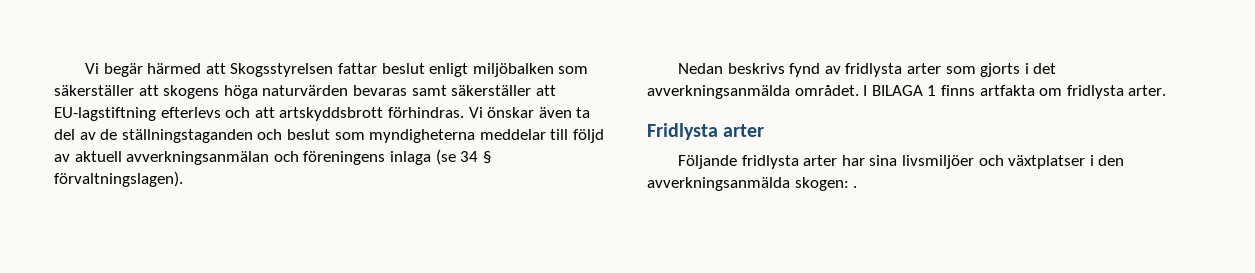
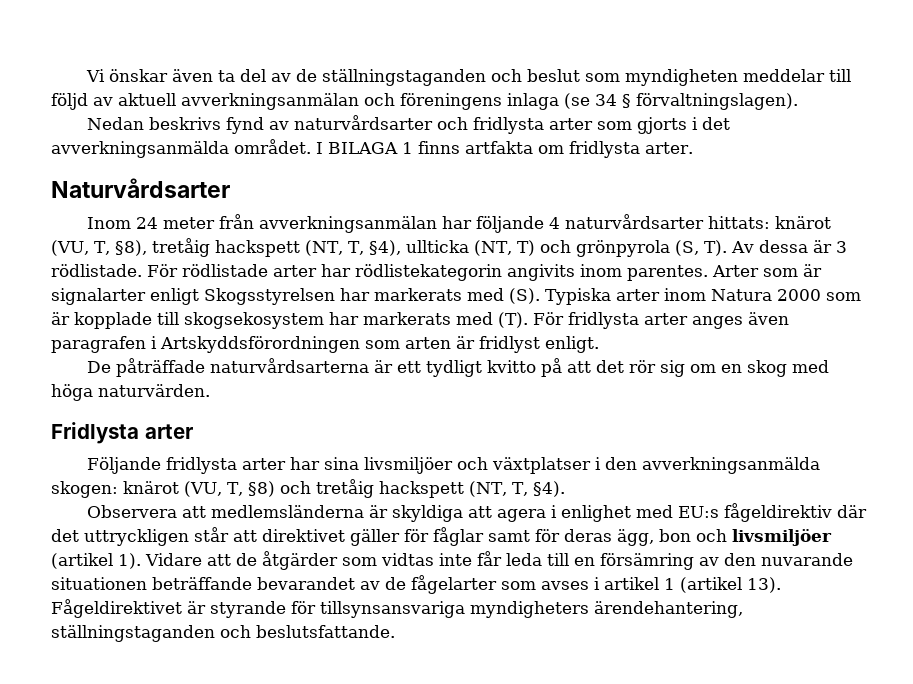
[84,63,589,77] [54,85,556,99] [54,107,483,121] Vi begär härmed att Skogsstyrelsen fattar beslut enligt miljöbalken som säkerställer att skogens höga naturvärden bevaras samt säkerställer att EU-lagstiftning efterlevs och att artskyddsbrott förhindras. Vi -> [85,69,105,82] Vi
[369,129,476,143] myndigheterna -> [624,69,738,86] myndigheten
(841, 70) none -> [293,115,468,130] naturvårdsarter och
(1167, 90) none -> [51,178,230,198] [86,214,831,233] [51,238,847,257] [51,264,822,281] [51,288,861,305] [51,312,789,329] [51,336,599,353] [86,358,829,377] [51,384,210,401] // Naturvårdsarter // Inom 24 meter från avverkningsanmälan har följande 4 naturvårdsarter hittats: knärot (VU, T, §8), tretåig hackspett (NT, T, §4), ullticka (NT, T) och grönpyrola (S, T). Av dessa är 3 rödlistade. För rödlistade arter har rödlistekategorin angivits inom parentes. Arter som är signalarter enligt Skogsstyrelsen har markerats med (S). Typiska arter inom Natura 2000 som är kopplade till skogsekosystem har markerats med (T). För fridlysta arter anges även paragrafen i Artskyddsförordningen som arten är fridlyst enligt. // De påträffade naturvårdsarterna är ett tydligt kvitto på att det rör sig om en skog med höga naturvärden.
[853,186,858,188] . -> [123,479,565,498] [86,503,867,522] [51,527,832,546] [51,551,853,570] [51,575,781,594] [51,599,743,618] [51,625,395,642] knärot (VU, T, §8) och tretåig hackspett (NT, T, §4). // Observera att medlemsländerna är skyldiga att agera i enlighet med EU:s fågeldirektiv där det uttryckligen står att direktivet gäller för fåglar samt för deras ägg, bon och livsmiljöer (artikel 1). Vidare att de åtgärder som vidtas inte får leda till en försämring av den nuvarande situationen beträffande bevarandet av de fågelarter som avses i artikel 1 (artikel 13). Fågeldirektivet är styrande för tillsynsansvariga myndigheters ärendehantering, ställningstaganden och beslutsfattande.

